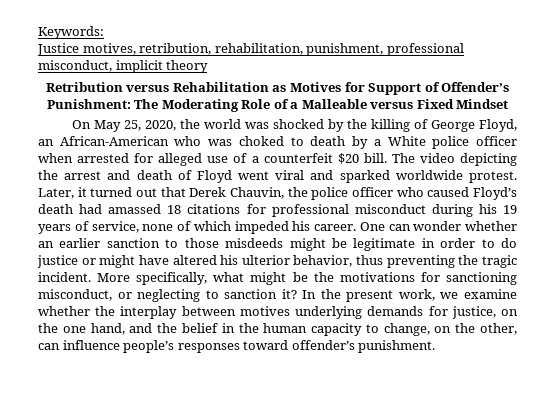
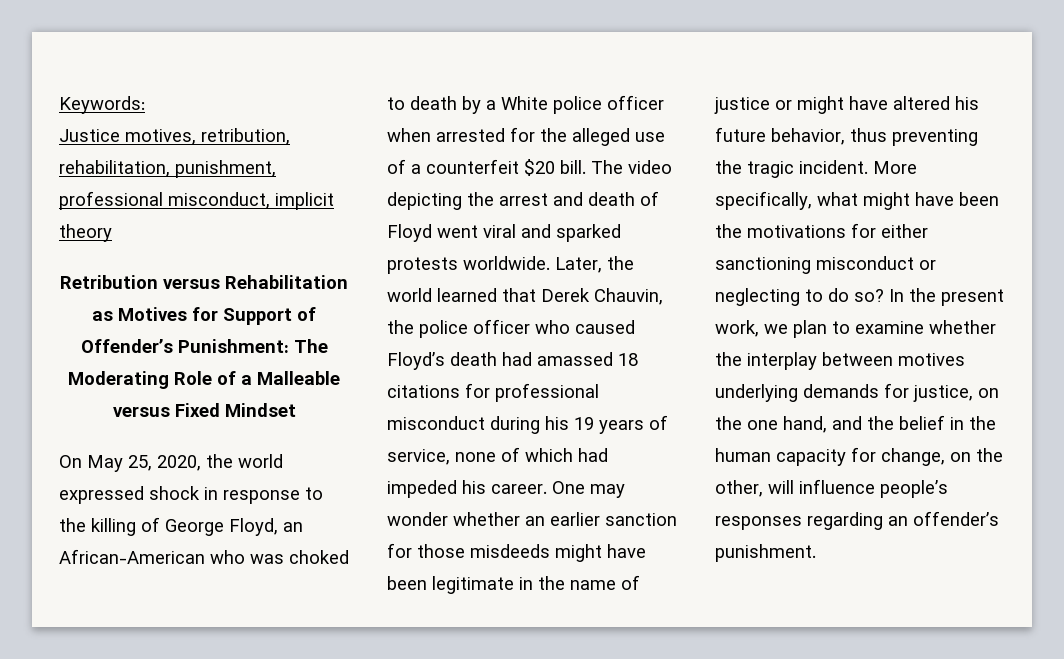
[244,119,344,132] was shocked by -> [59,486,323,504] expressed shock in response to
(154, 158) none -> [540,128,567,142] the
[395,170,517,183] [38,187,157,199] worldwide protest. Later, it turned out -> [387,256,634,274] [387,288,497,302] protests worldwide. Later, the world learned
(231, 226) none -> [578,448,608,462] had
[388,224,411,231] can -> [590,484,625,498] may
[165,239,179,248] to -> [387,543,412,558] for
[331,238,518,251] be legitimate in order to do -> [607,544,646,558] [387,575,640,594] have been legitimate in the name of
[241,255,290,265] ulterior -> [715,127,766,142] future
[292,272,308,282] be -> [915,192,999,206] have been
[445,272,517,285] [38,289,112,301] sanctioning misconduct, -> [881,224,928,238] [715,256,914,274] either sanctioning misconduct
[224,289,297,299] sanction it? -> [828,288,884,302] do so?
(459, 295) none -> [793,320,850,338] plan to
[365,324,379,333] to -> [851,447,876,462] for
[38,343,60,350] can -> [768,480,794,494] will
[243,340,289,350] toward -> [807,512,908,530] regarding an

